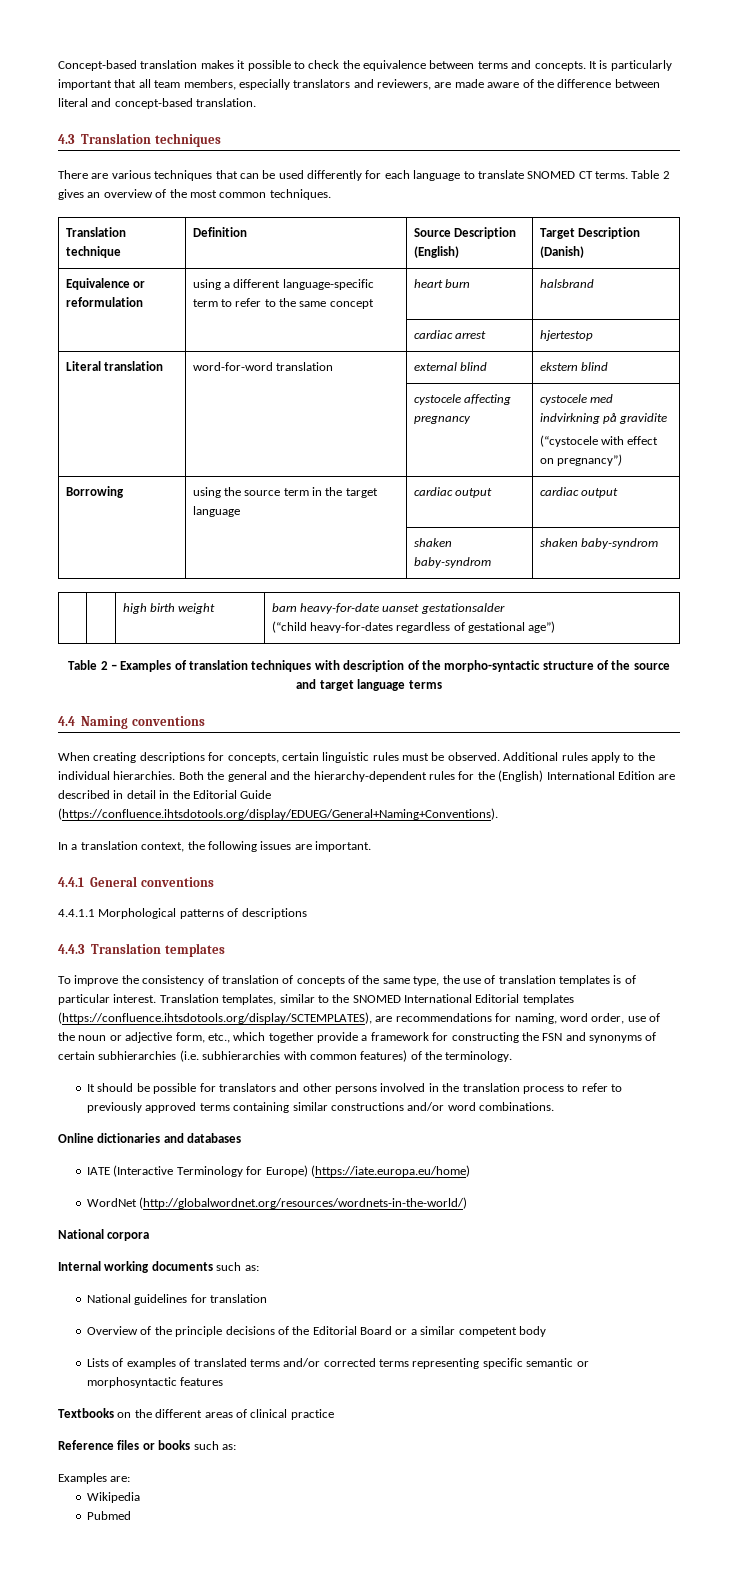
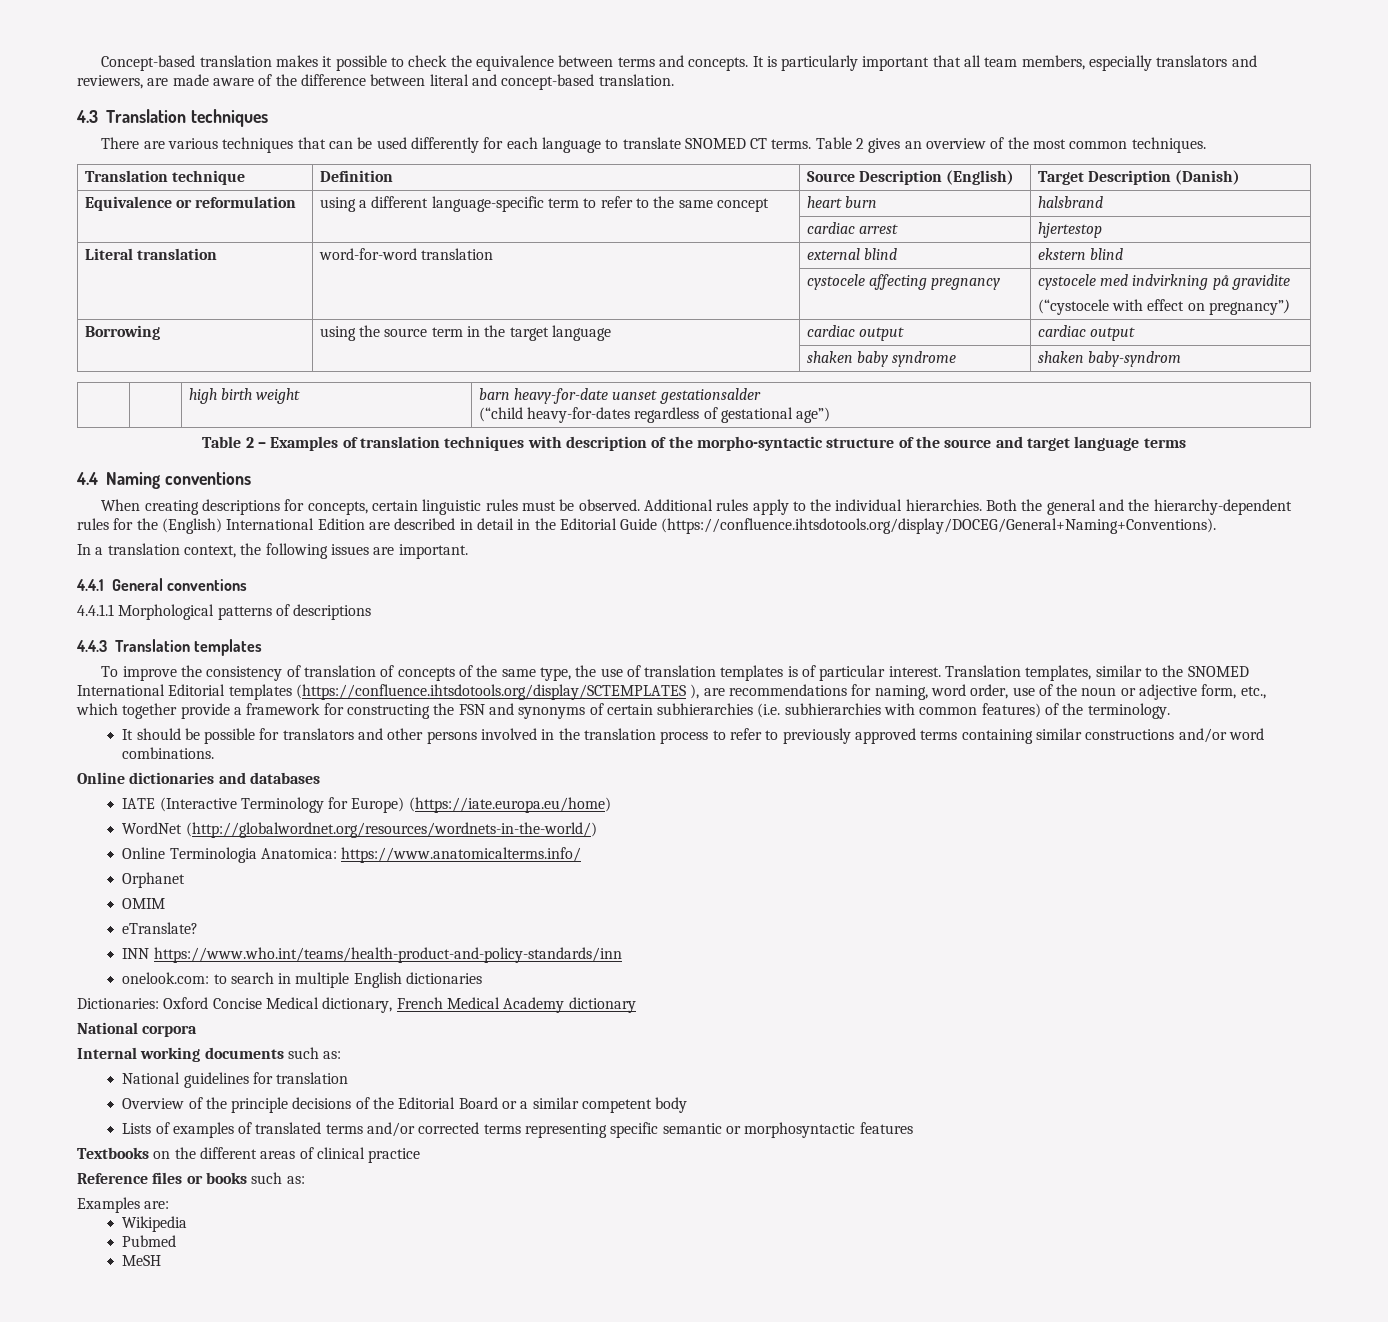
[413,557,491,568] baby-syndrom -> [857,351,957,367] baby syndrome
[58,808,498,820] (https://confluence.ihtsdotools.org/display/EDUEG/General+Naming+Conventions). -> [661,518,1217,534] (https://confluence.ihtsdotools.org/display/DOCEG/General+Naming+Conventions).
[58,1012,372,1024] (https://confluence.ihtsdotools.org/display/SCTEMPLATES), -> [295,684,700,700] (https://confluence.ihtsdotools.org/display/SCTEMPLATES ),
(468, 1203) none -> [122,847,582,863] [122,872,186,888] [122,898,166,909] [122,922,199,934] [122,947,622,963] [122,972,483,988] [77,997,636,1013] // Online Terminologia Anatomica: https://www.anatomicalterms.info/ // Orphanet // OMIM // eTranslate? // INN https://www.who.int/teams/health-product-and-policy-standards/inn // onelook.com: to search in multiple English dictionaries // Dictionaries: Oxford Concise Medical dictionary, French Medical Academy dictionary
(131, 1515) none -> [122,1255,162,1266] // MeSH

